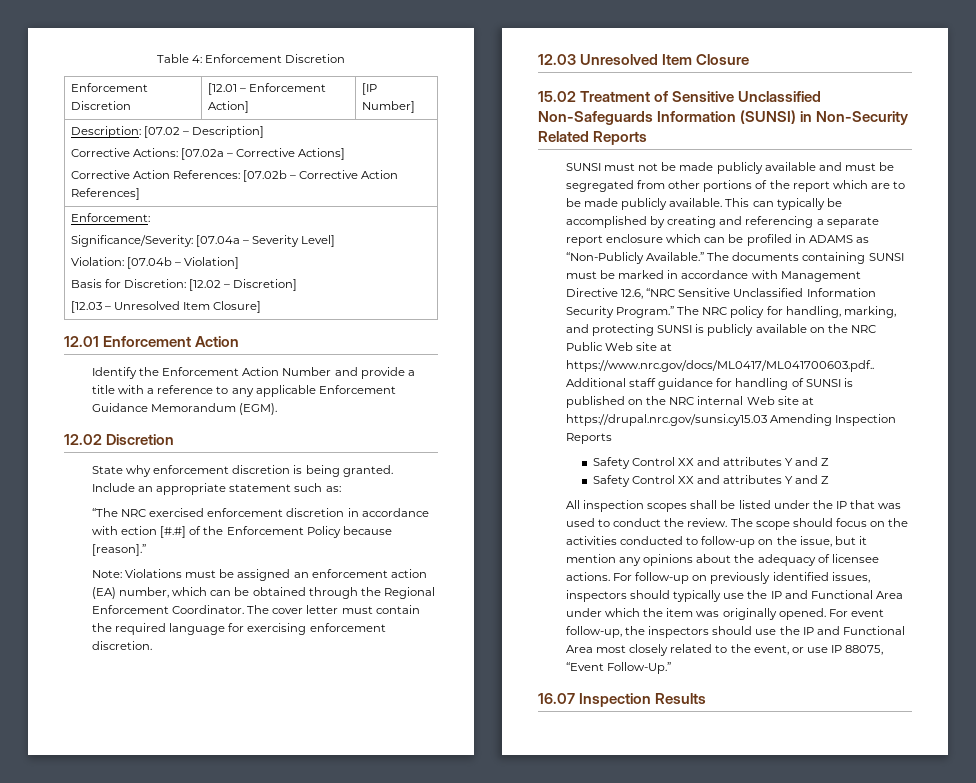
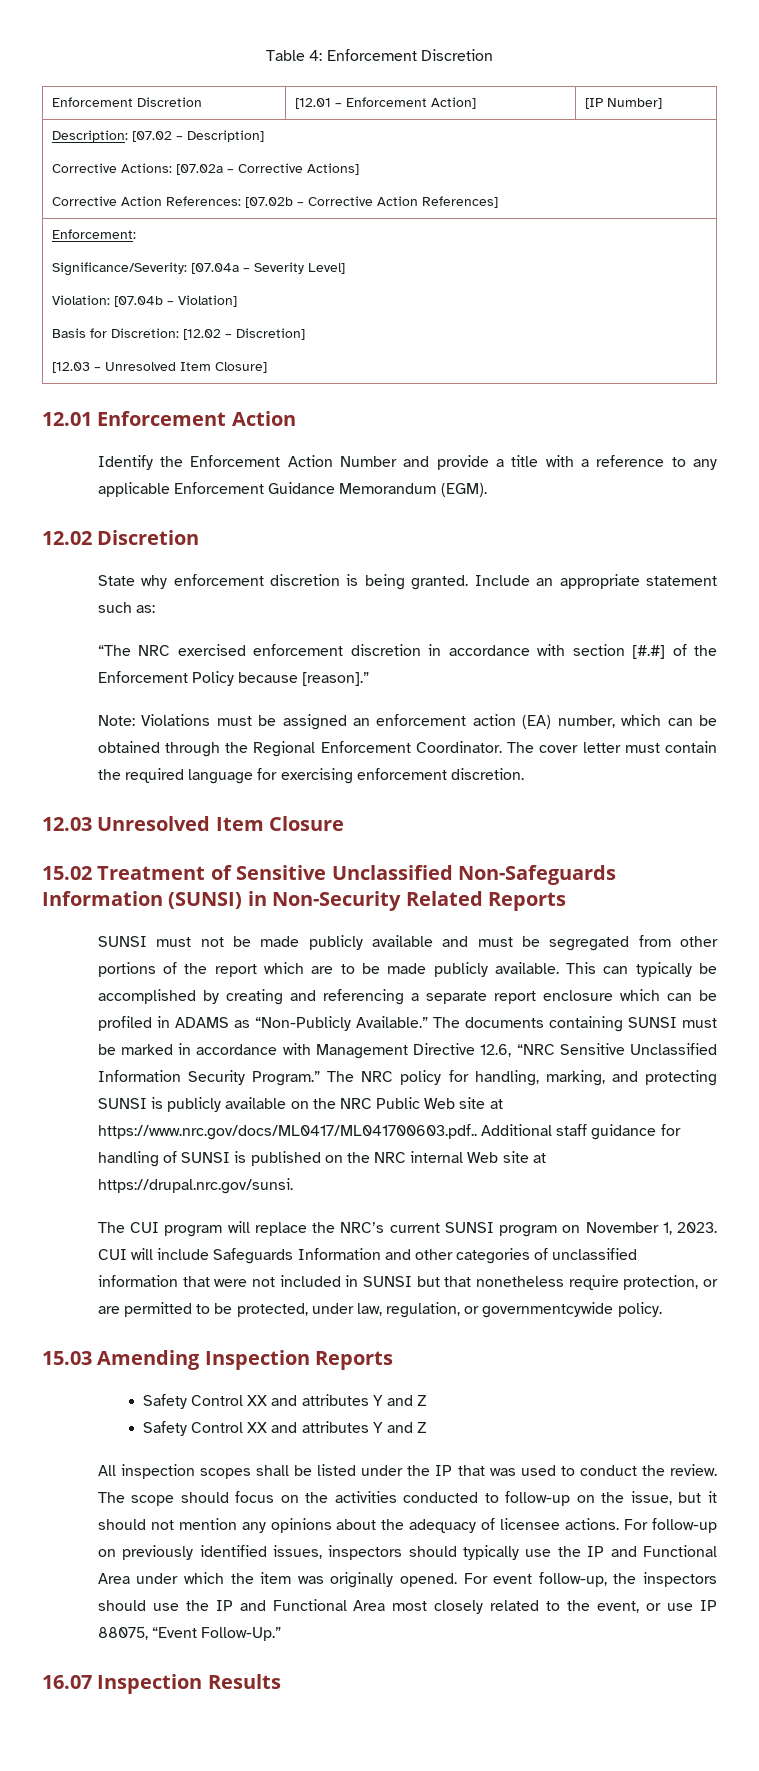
[121,526,158,535] ection -> [572,644,625,656] section
[565,414,767,426] https://drupal.nrc.gov/sunsi.cy15.03 -> [97,1178,293,1194] [97,1221,718,1237] [97,1248,638,1264] [97,1275,718,1290] [97,1302,662,1318] [42,1351,92,1365] https://drupal.nrc.gov/sunsi. // The CUI program will replace the NRC’s current SUNSI program on November 1, 2023. CUI will include Safeguards Information and other categories of unclassified information that were not included in SUNSI but that nonetheless require protection, or are permitted to be protected, under law, regulation, or governmentcywide policy. // 15.03
(867, 540) none -> [97,1519,174,1530] should not

